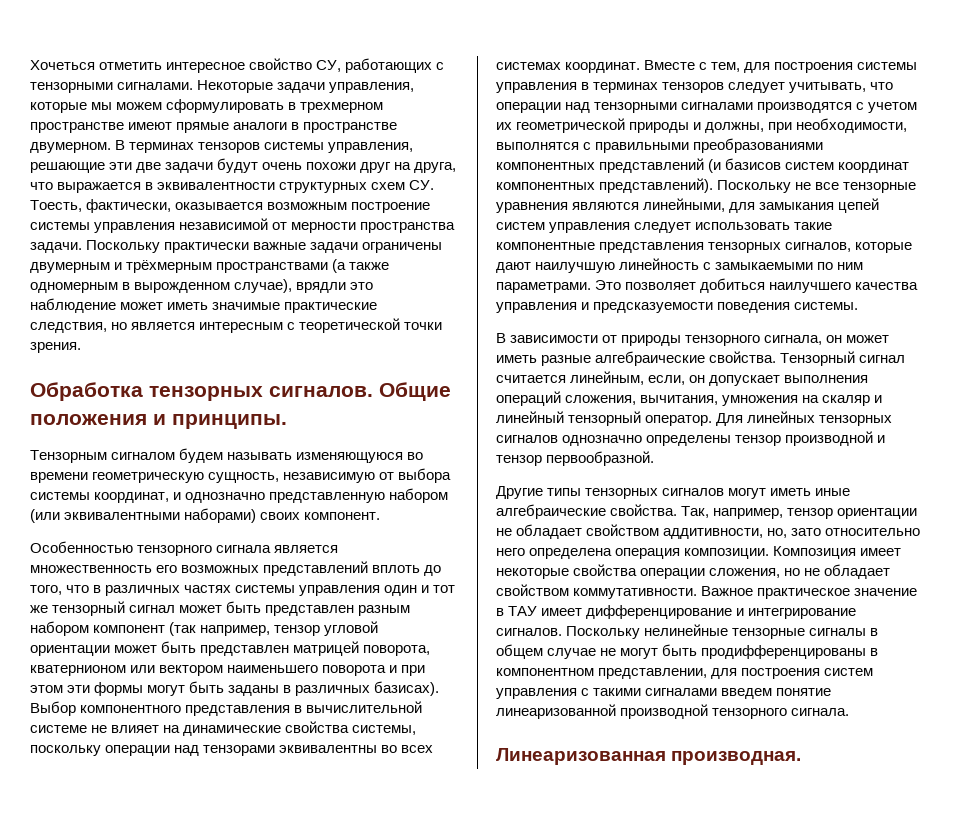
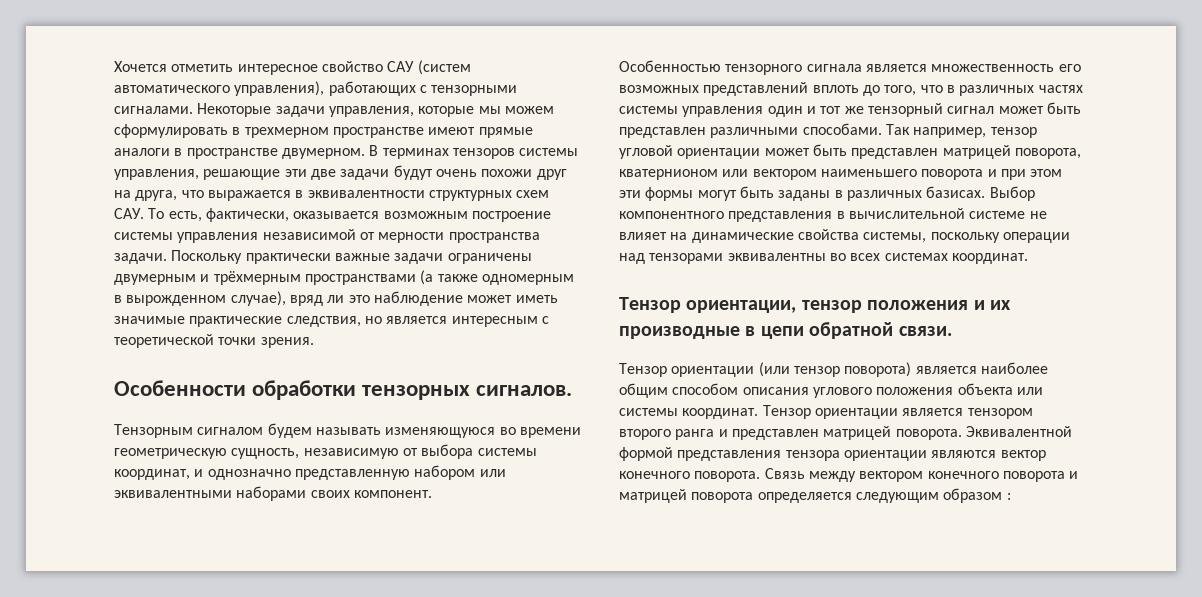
[30,60,95,70] Хочеться -> [114,61,167,72] Хочется
[316,60,342,72] СУ, -> [387,60,471,75] [114,81,325,96] САУ (систем автоматического управления),
[409,180,435,190] [30,200,82,212] СУ. Тоесть, -> [114,208,202,222] САУ. То есть,
[296,282,347,293] врядли -> [289,295,345,306] вряд ли
[30,382,143,401] Обработка -> [114,380,357,400] Особенности обработки
[379,382,451,401] [30,414,287,429] Общие положения и принципы. -> (573, 390) none
[30,508,257,523] (или эквивалентными наборами) -> [479,469,506,477] [114,486,307,501] или эквивалентными наборами
[358,605,411,616] [30,621,197,636] разным набором компонент (так -> [710,123,910,138] различными способами. Так
[374,681,440,696] базисах). -> [926,186,986,198] базисах.
[644,60,918,73] [496,82,894,93] [496,102,918,113] [496,118,908,133] [496,138,824,153] [496,158,910,173] [496,178,917,193] [496,198,880,213] [496,222,833,233] [496,242,913,253] [496,258,864,273] [496,278,919,293] [496,302,859,313] [496,333,890,346] [496,351,906,366] [496,371,869,386] [496,391,883,406] [496,411,893,426] [496,431,886,446] [496,451,655,466] [496,486,851,499] [496,504,918,519] [496,524,921,539] [496,546,902,559] [496,564,891,579] [496,584,918,599] [496,605,857,619] [496,624,879,639] [496,644,879,659] [496,668,874,679] [496,688,832,699] [496,704,850,719] [496,748,802,765] Вместе с тем, для построения системы управления в терминах тензоров следует учитывать, что операции над тензорными сигналами производятся с учетом их геометрической природы и должны, при необходимости, выполнятся с правильными преобразованиями компонентных представлений (и базисов систем координат компонентных представлений). Поскольку не все тензорные уравнения являются линейными, для замыкания цепей систем управления следует использовать такие компонентные представления тензорных сигналов, которые дают наилучшую линейность с замыкаемыми по ним параметрами. Это позволяет добиться наилучшего качества управления и предсказуемости поведения системы. // В зависимости от природы тензорного сигнала, он может иметь разные алгебраические свойства. Тензорный сигнал считается линейным, если, он допускает выполнения операций сложения, вычитания, умножения на скаляр и линейный тензорный оператор. Для линейных тензорных сигналов однозначно определены тензор производной и тензор первообразной. // Другие типы тензорных сигналов могут иметь иные алгебраические свойства. Так, например, тензор ориентации не обладает свойством аддитивности, но, зато относительно него определена операция композиции. Композиция имеет некоторые свойства операции сложения, но не обладает свойством коммутативности. Важное практическое значение в ТАУ имеет дифференцирование и интегрирование сигналов. Поскольку нелинейные тензорные сигналы в общем случае не могут быть продифференцированы в компонентном представлении, для построения систем управления с такими сигналами введем понятие линеаризованной производной тензорного сигнала. // Линеаризованная производная. -> [619,297,1011,313] [619,322,952,339] [619,362,1048,377] [619,383,1043,398] [619,405,1033,419] [619,426,1072,440] [619,447,1046,461] [619,468,1079,482] [619,488,1011,503] // Тензор ориентации, тензор положения и их производные в цепи обратной связи. // Тензор ориентации (или тензор поворота) является наиболее общим способом описания углового положения объекта или системы координат. Тензор ориентации является тензором второго ранга и представлен матрицей поворота. Эквивалентной формой представления тензора ориентации являются вектор конечного поворота. Связь между вектором конечного поворота и матрицей поворота определяется следующим образом :

